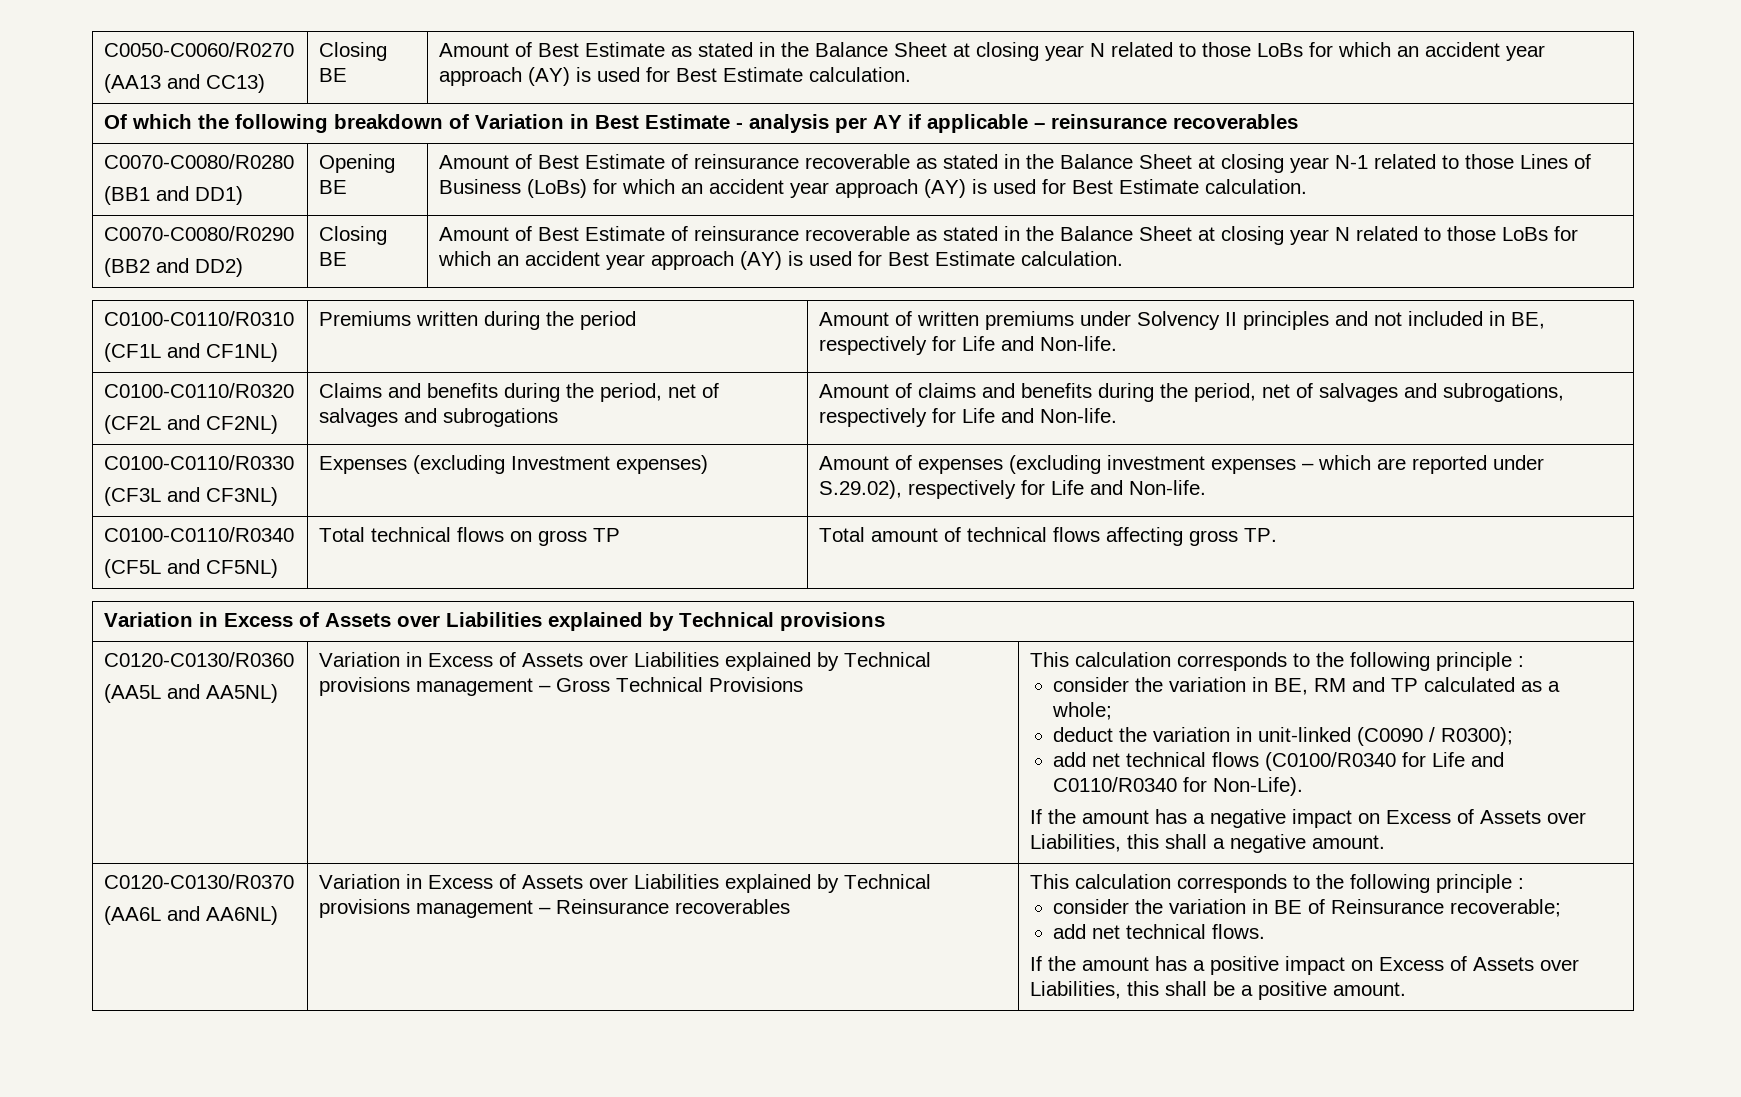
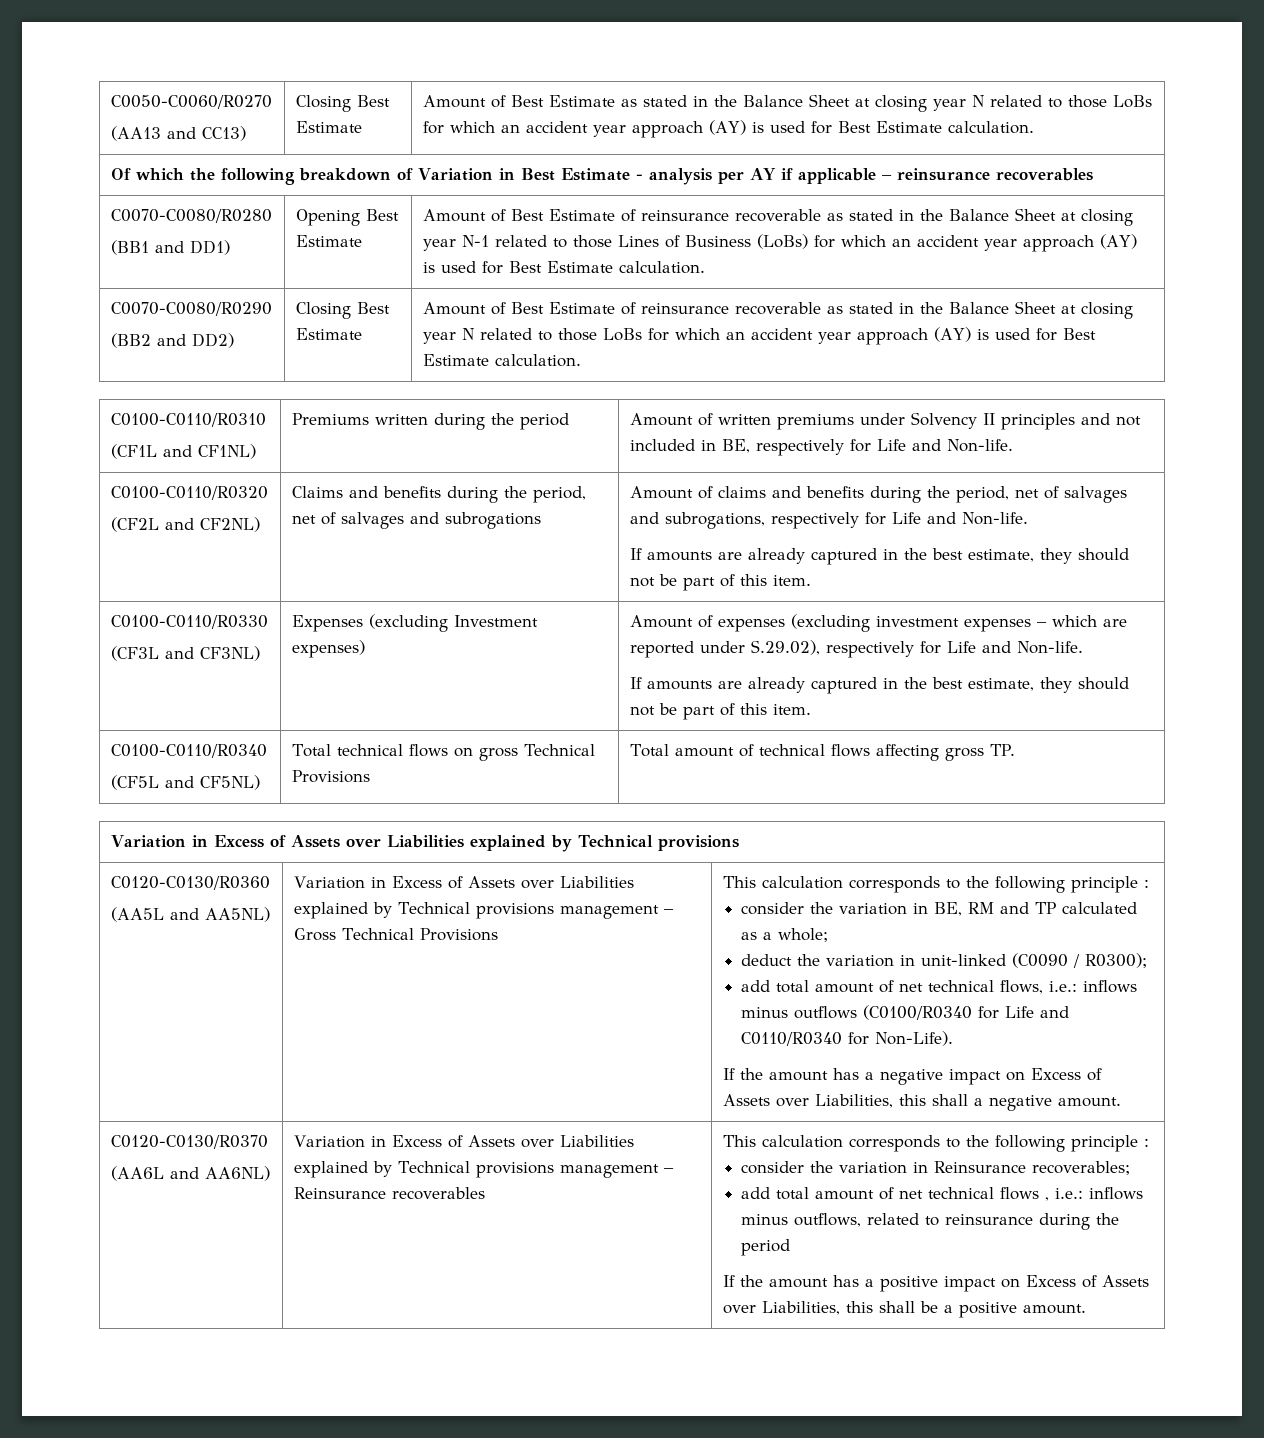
[319,68,348,82] BE -> [356,95,390,107] [295,121,362,133] Best Estimate
[319,180,348,194] BE -> [365,209,399,221] [295,235,362,247] Best Estimate
[319,252,348,266] BE -> [356,302,390,314] [295,328,362,340] Best Estimate
(1118, 415) none -> [629,548,1129,565] [629,574,811,591] // If amounts are already captured in the best estimate, they should not be part of this item.
(1207, 487) none -> [629,677,1129,694] [629,703,811,720] // If amounts are already captured in the best estimate, they should not be part of this item.
[593,528,621,542] TP -> [523,744,596,756] [291,770,370,783] Technical Provisions
[1091,752,1259,767] net technical flows -> [776,980,1138,994] [741,1006,858,1019] total amount of net technical flows, i.e.: inflows minus outflows
[1273,899,1561,917] [1052,924,1265,939] BE of Reinsurance recoverable; // add net technical flows. -> [934,1161,1131,1175] [741,1187,1144,1201] [741,1213,1120,1230] [741,1239,791,1256] Reinsurance recoverables; // add total amount of net technical flows , i.e.: inflows minus outflows, related to reinsurance during the period

